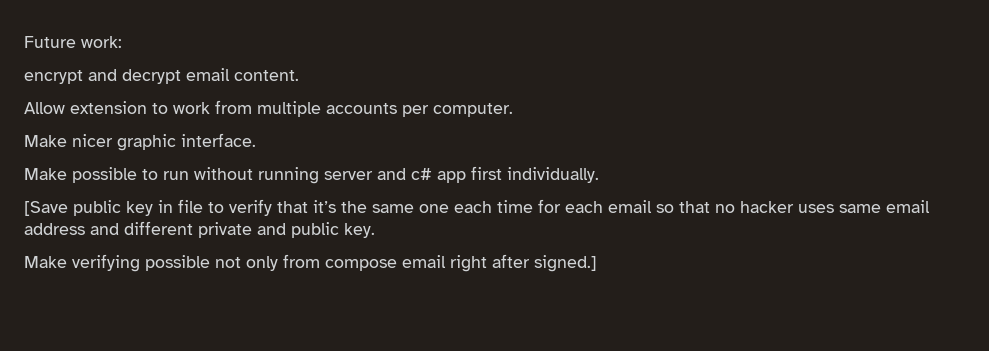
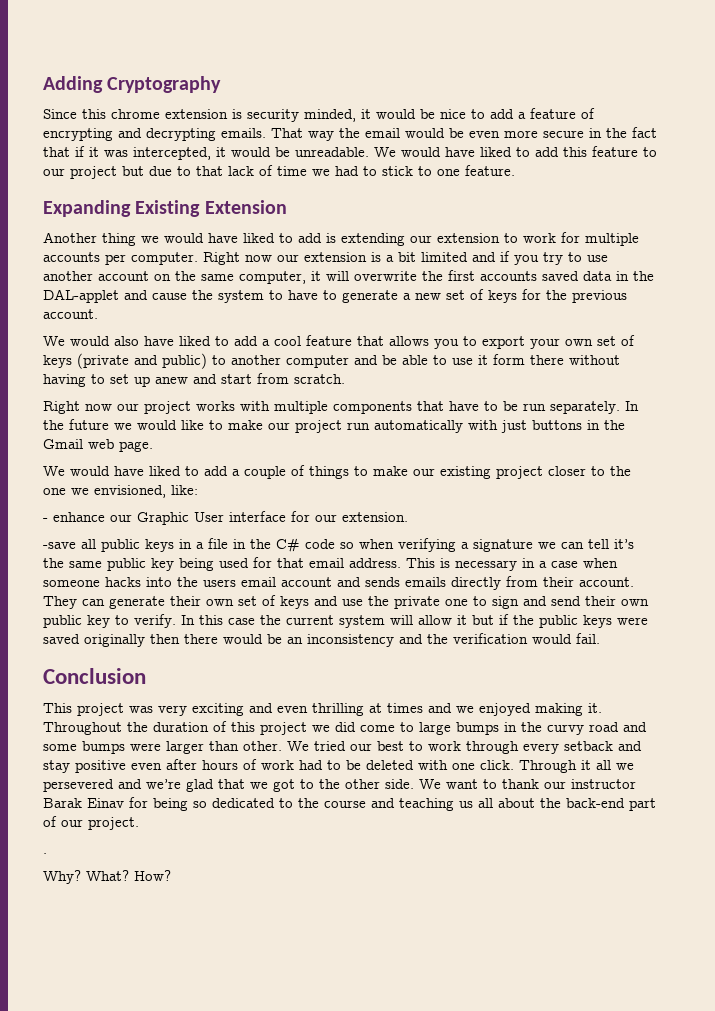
[24,36,122,48] [24,68,299,84] [24,102,65,114] Future work: // encrypt and decrypt email content. // Allow -> [43,76,222,93] [43,108,595,122] [43,127,657,141] [43,146,657,160] [43,165,515,179] [43,200,287,217] [43,232,432,246] Adding Cryptography // Since this chrome extension is security minded, it would be nice to add a feature of encrypting and decrypting emails. That way the email would be even more secure in the fact that if it was intercepted, it would be unreadable. We would have liked to add this feature to our project but due to that lack of time we had to stick to one feature. // Expanding Existing Extension // Another thing we would have liked to add is extending our
[215,100,252,114] from -> [561,232,580,243] for
[24,133,256,151] [24,166,599,184] [24,199,930,216] [24,221,375,238] [24,254,597,272] // Make nicer graphic interface. // Make possible to run without running server and c# app first individually. // [Save public key in file to verify that it’s the same one each time for each email so that no hacker uses same email address and different private and public key. // Make verifying possible not only from compose email right after signed.] -> [203,251,608,265] [43,270,654,284] [43,289,627,303] [43,309,98,319] [43,335,635,349] [43,353,620,369] [43,373,345,387] [43,401,639,414] [43,419,625,433] [43,439,153,452] [43,465,631,479] [43,485,198,498] [43,511,408,525] [43,538,634,552] [43,557,618,571] [43,576,634,590] [43,595,649,609] [43,614,648,628] [43,633,600,647] [43,668,146,684] [43,703,602,716] [43,721,647,735] [43,741,642,754] [43,759,634,773] [43,779,636,792] [43,797,656,811] [43,816,139,830] [43,853,47,854] [43,870,171,884] Right now our extension is a bit limited and if you try to use another account on the same computer, it will overwrite the first accounts saved data in the DAL-applet and cause the system to have to generate a new set of keys for the previous account. // We would also have liked to add a cool feature that allows you to export your own set of keys (private and public) to another computer and be able to use it form there without having to set up anew and start from scratch. // Right now our project works with multiple components that have to be run separately. In the future we would like to make our project run automatically with just buttons in the Gmail web page. // We would have liked to add a couple of things to make our existing project closer to the one we envisioned, like: // - enhance our Graphic User interface for our extension. // -save all public keys in a file in the C# code so when verifying a signature we can tell it’s the same public key being used for that email address. This is necessary in a case when someone hacks into the users email account and sends emails directly from their account. They can generate their own set of keys and use the private one to sign and send their own public key to verify. In this case the current system will allow it but if the public keys were saved originally then there would be an inconsistency and the verification would fail. // Conclusion // This project was very exciting and even thrilling at times and we enjoyed making it. Throughout the duration of this project we did come to large bumps in the curvy road and some bumps were larger than other. We tried our best to work through every setback and stay positive even after hours of work had to be deleted with one click. Through it all we persevered and we’re glad that we got to the other side. We want to thank our instructor Barak Einav for being so dedicated to the course and teaching us all about the back-end part of our project. // . // Why? What? How?

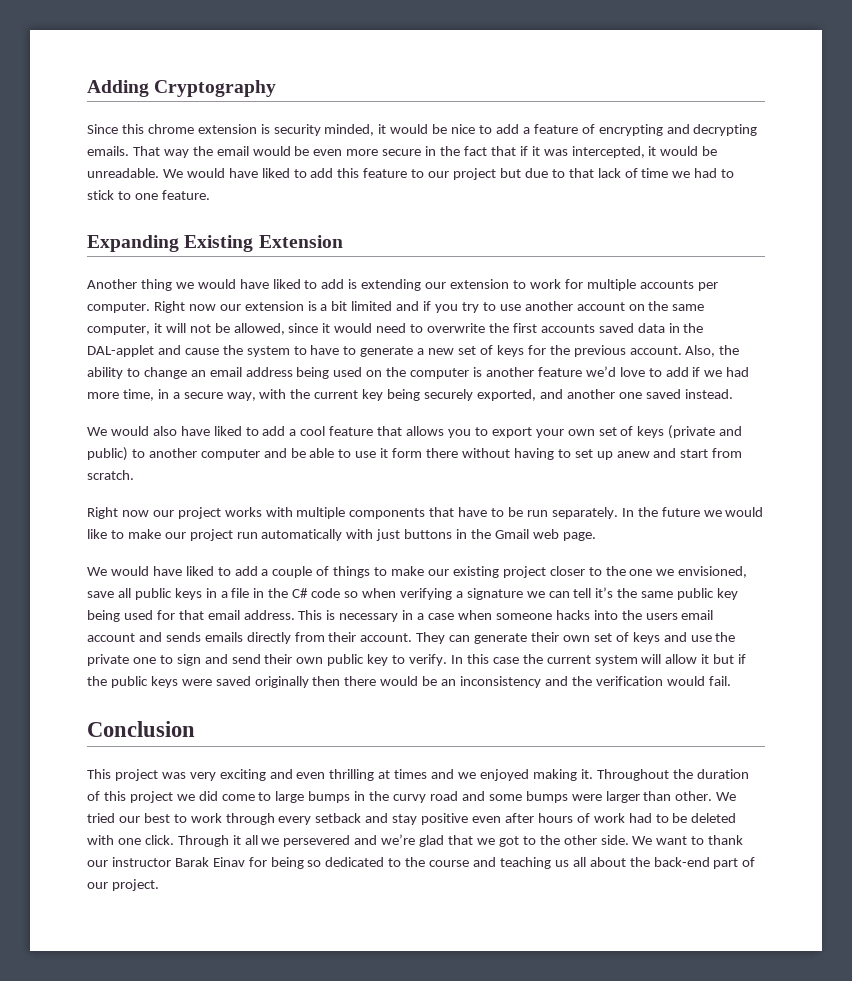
(349, 276) none -> [189,323,424,335] not be allowed, since it would need to
(98, 314) none -> [685,345,740,357] [87,366,750,379] [87,389,733,401] Also, the ability to change an email address being used on the computer is another feature we’d love to add if we had more time, in a secure way, with the current key being securely exported, and another one saved instead.
[171,485,198,495] [43,511,408,525] [43,542,76,549] like: // - enhance our Graphic User interface for our extension. // -save -> [87,591,114,598] save
[43,853,47,854] [43,870,171,884] // . // Why? What? How? -> (159, 885) none

